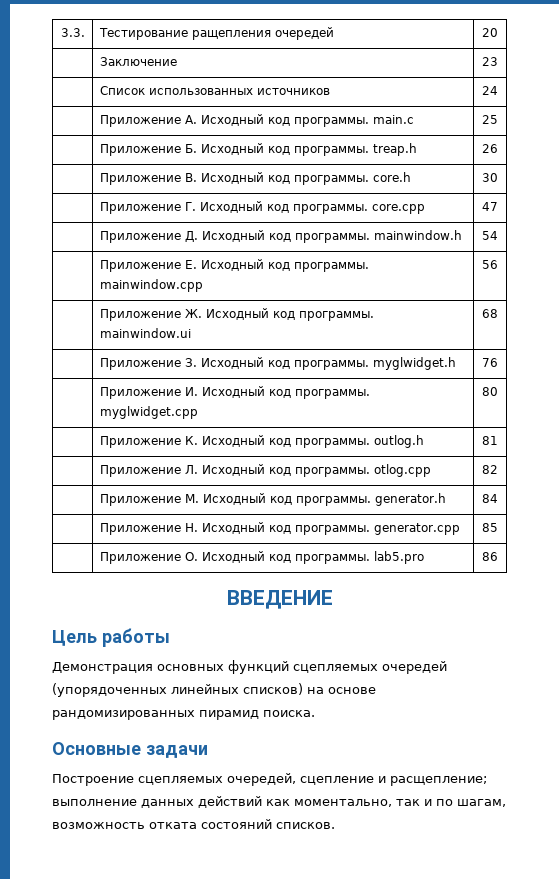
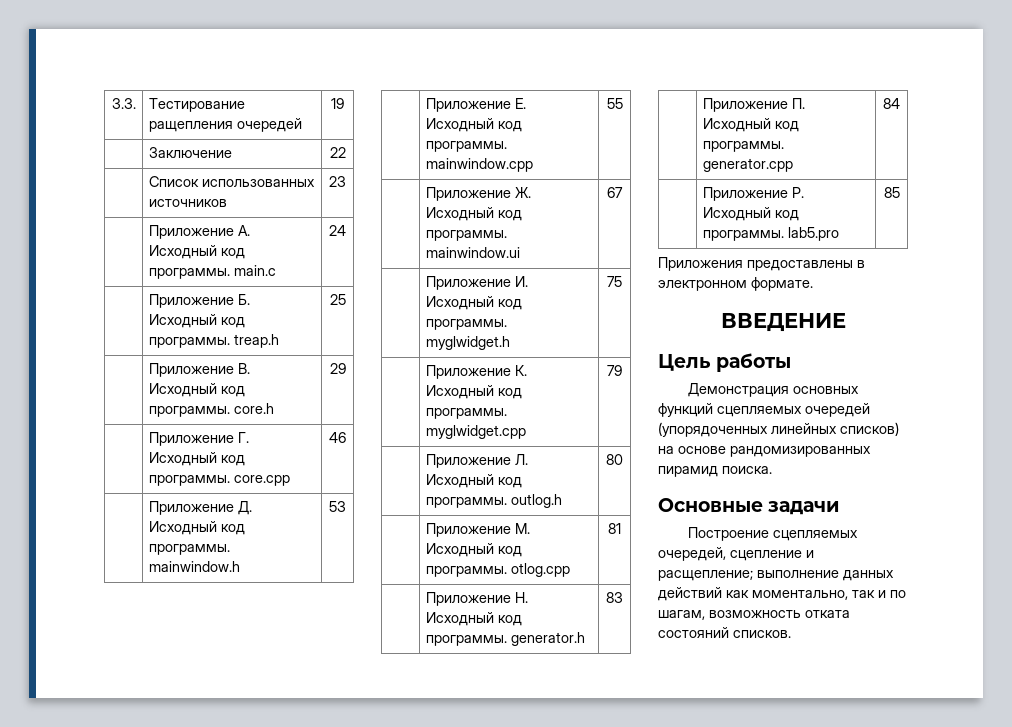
[482,28,498,37] 20 -> [331,98,344,109] 19
[482,57,498,66] 23 -> [329,147,346,158] 22
[482,86,498,95] 24 -> [329,176,346,187] 23
[482,115,498,124] 25 -> [329,225,346,236] 24
[482,144,498,153] 26 -> [329,294,346,305] 25
[482,173,498,182] 30 -> [329,363,346,374] 29
[482,202,498,211] 47 -> [329,432,346,443] 46
[482,231,498,240] 54 -> [329,501,346,512] 53
[482,260,498,269] 56 -> [606,98,623,109] 55
[482,309,498,318] [99,357,456,370] [482,358,498,367] 68 // | Приложение З. Исходный код программы. myglwidget.h | 76 -> [607,187,623,198] 67
[99,406,198,419] [482,387,498,396] myglwidget.cpp | 80 -> [425,336,510,350] [607,276,622,287] myglwidget.h | 75
[373,435,424,448] [482,436,498,445] outlog.h | 81 -> [425,425,526,439] [607,365,622,376] myglwidget.cpp | 79
[373,464,431,477] [482,465,498,474] otlog.cpp | 82 -> [510,494,562,508] [606,454,623,465] outlog.h | 80
[374,493,446,506] [482,494,498,503] generator.h | 84 -> [510,563,570,577] [608,523,621,534] otlog.cpp | 81
[373,523,460,535] [482,523,498,532] [99,551,424,564] [482,552,498,561] generator.cpp | 85 // | Приложение О. Исходный код программы. lab5.pro | 86 -> [510,632,585,646] [606,592,623,603] [702,98,805,112] [702,118,799,132] [702,141,784,152] [702,158,793,172] [883,98,900,109] [702,187,804,201] [702,207,799,221] [702,227,839,241] [883,187,900,198] [658,257,865,271] [658,277,813,291] generator.h | 83 // | Приложение П. Исходный код программы. generator.cpp | 84 // | Приложение Р. Исходный код программы. lab5.pro | 85 // Приложения предоставлены в электронном формате.

